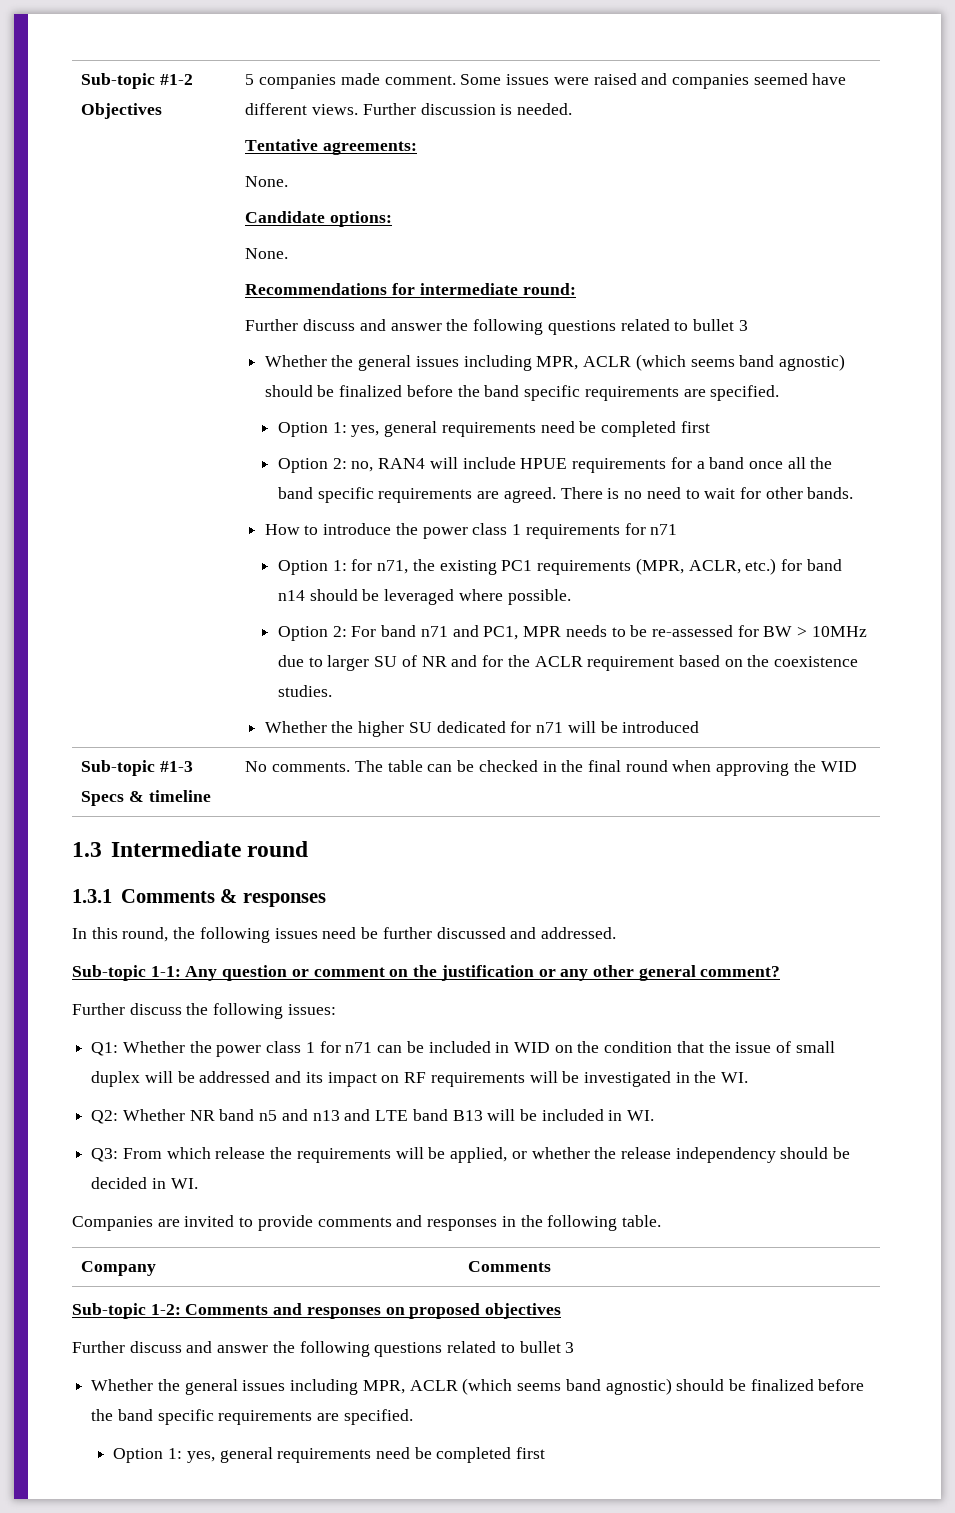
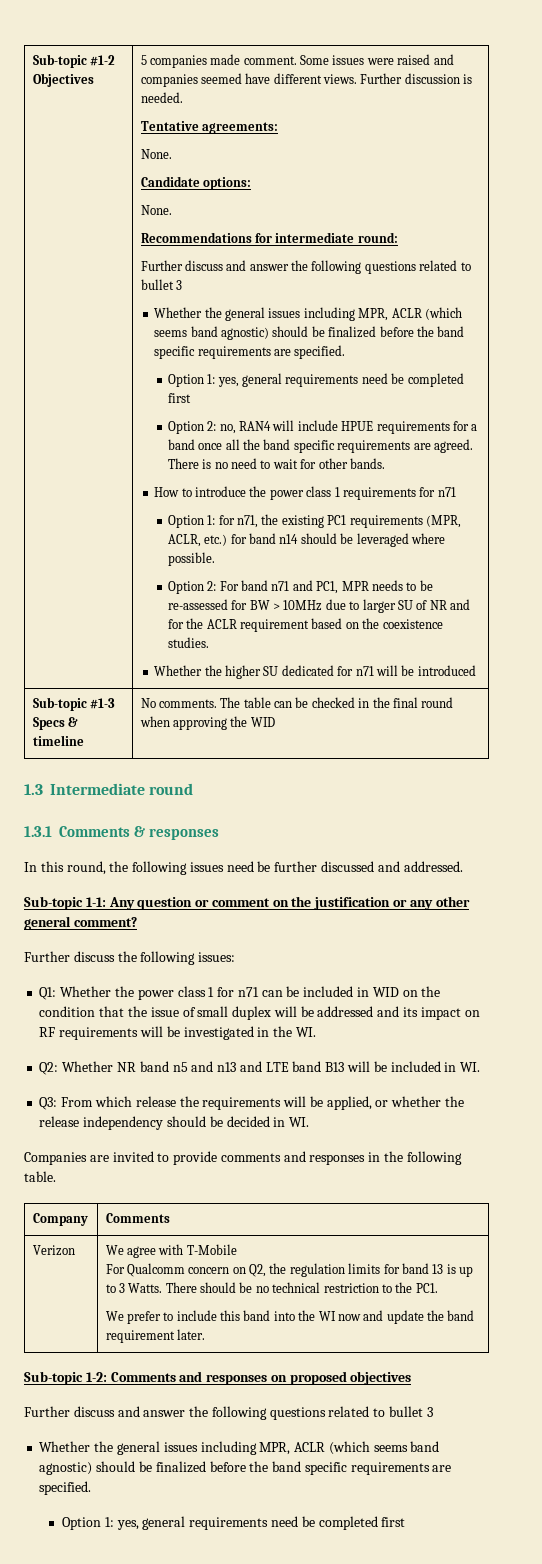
(552, 1266) none -> [32,1245,75,1256] [105,1244,237,1258] [105,1263,474,1277] [105,1282,438,1293] [105,1310,475,1324] [105,1329,205,1343] // Verizon | We agree with T-Mobile // For Qualcomm concern on Q2, the regulation limits for band 13 is up to 3 Watts. There should be no technical restriction to the PC1. // We prefer to include this band into the WI now and update the band requirement later.

